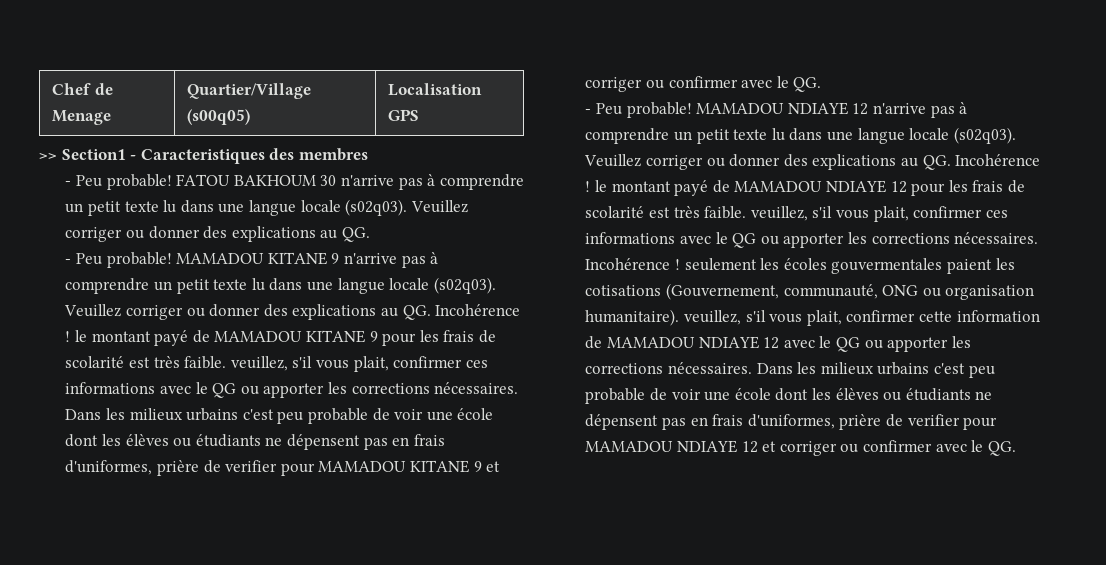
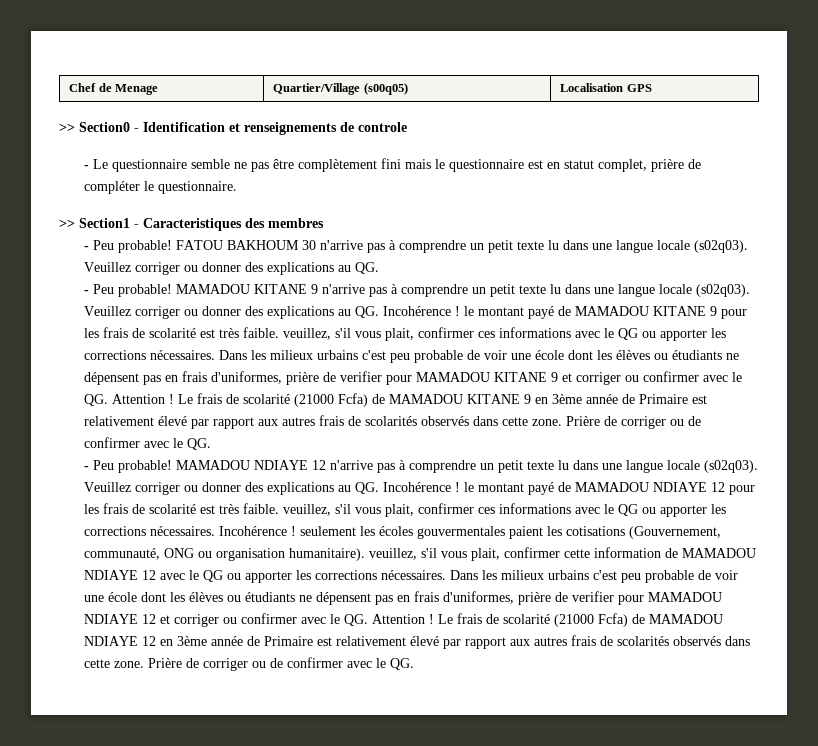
(420, 115) none -> [59,122,407,135] [84,158,702,172] [84,181,238,194] // >> Section0 - Identification et renseignements de controle // - Le questionnaire semble ne pas être complètement fini mais le questionnaire est en statut complet, prière de compléter le questionnaire.
(822, 84) none -> [112,393,708,407] [84,415,702,429] [84,437,212,450] Attention ! Le frais de scolarité (21000 Fcfa) de MAMADOU KITANE 9 en 3ème année de Primaire est relativement élevé par rapport aux autres frais de scolarités observés dans cette zone. Prière de corriger ou de confirmer avec le QG.
(1016, 448) none -> [372,613,724,627] [84,635,751,649] [84,657,415,671] Attention ! Le frais de scolarité (21000 Fcfa) de MAMADOU NDIAYE 12 en 3ème année de Primaire est relativement élevé par rapport aux autres frais de scolarités observés dans cette zone. Prière de corriger ou de confirmer avec le QG.

